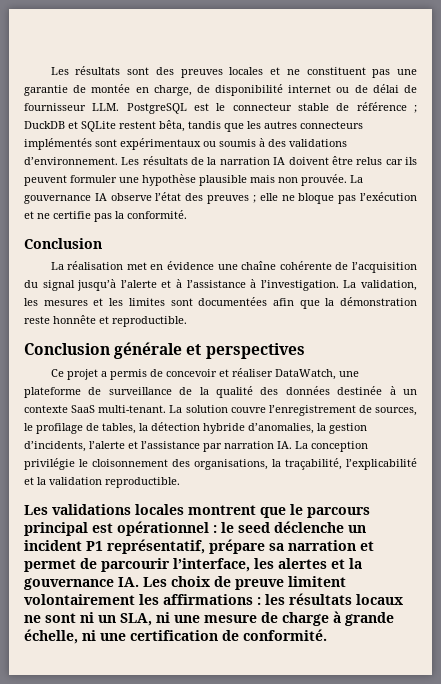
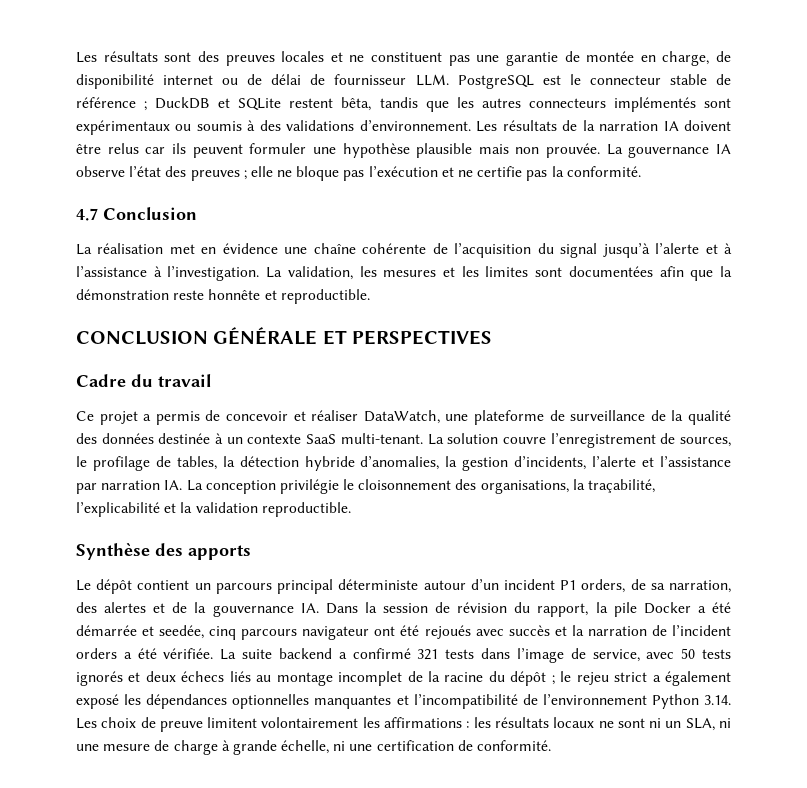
(187, 214) none -> [76,208,98,221] 4.7
[24,342,305,359] Conclusion générale et perspectives -> [76,327,492,345] [76,374,211,387] CONCLUSION GÉNÉRALE ET PERSPECTIVES // Cadre du travail
[24,504,370,518] [24,521,366,536] [24,539,374,554] [24,558,274,572] Les validations locales montrent que le parcours principal est opérationnel : le seed déclenche un incident P1 représentatif, prépare sa narration et permet de parcourir l’interface, les -> [76,543,251,560] [76,579,731,594] [76,602,97,613] Synthèse des apports // Le dépôt contient un parcours principal déterministe autour d’un incident P1 orders, de sa narration, des
(345, 564) none -> [172,602,188,613] de
(139, 582) none -> [325,602,731,617] [76,625,731,640] [76,648,732,663] [76,671,732,686] [76,694,732,709] Dans la session de révision du rapport, la pile Docker a été démarrée et seedée, cinq parcours navigateur ont été rejoués avec succès et la narration de l’incident orders a été vérifiée. La suite backend a confirmé 321 tests dans l’image de service, avec 50 tests ignorés et deux échecs liés au montage incomplet de la racine du dépôt ; le rejeu strict a également exposé les dépendances optionnelles manquantes et l’incompatibilité de l’environnement Python 3.14.

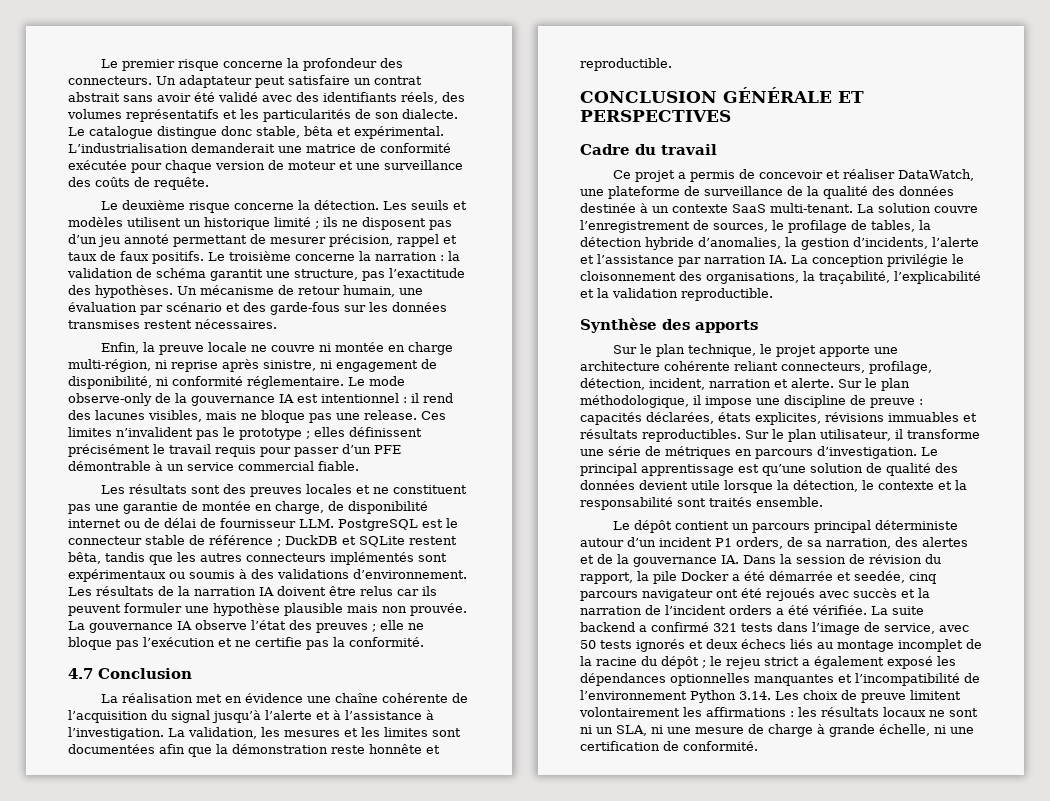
(76, 57) none -> [101,58,404,71] [68,75,422,88] [68,92,465,104] [67,109,458,122] [68,126,444,139] [68,143,451,153] [68,160,463,173] [68,177,209,190] [101,200,468,213] [68,217,452,230] [68,234,457,247] [68,251,460,264] [67,268,465,281] [68,285,423,298] [68,302,447,315] [68,319,277,329] [101,342,454,355] [68,359,437,372] [68,376,405,389] [68,393,453,406] [68,410,446,423] [68,427,422,440] [68,444,401,457] [68,461,359,471] Le premier risque concerne la profondeur des connecteurs. Un adaptateur peut satisfaire un contrat abstrait sans avoir été validé avec des identifiants réels, des volumes représentatifs et les particularités de son dialecte. Le catalogue distingue donc stable, bêta et expérimental. L’industrialisation demanderait une matrice de conformité exécutée pour chaque version de moteur et une surveillance des coûts de requête. // Le deuxième risque concerne la détection. Les seuils et modèles utilisent un historique limité ; ils ne disposent pas d’un jeu annoté permettant de mesurer précision, rappel et taux de faux positifs. Le troisième concerne la narration : la validation de schéma garantit une structure, pas l’exactitude des hypothèses. Un mécanisme de retour humain, une évaluation par scénario et des garde-fous sur les données transmises restent nécessaires. // Enfin, la preuve locale ne couvre ni montée en charge multi-région, ni reprise après sinistre, ni engagement de disponibilité, ni conformité réglementaire. Le mode observe-only de la gouvernance IA est intentionnel : il rend des lacunes visibles, mais ne bloque pas une release. Ces limites n’invalident pas le prototype ; elles définissent précisément le travail requis pour passer d’un PFE démontrable à un service commercial fiable. //
(251, 552) none -> [613,344,899,357] [580,361,932,374] [580,378,910,391] [580,395,923,408] [580,412,977,425] [580,429,980,442] [580,446,938,459] [580,463,958,476] [580,480,967,493] [580,497,823,510] // Sur le plan technique, le projet apporte une architecture cohérente reliant connecteurs, profilage, détection, incident, narration et alerte. Sur le plan méthodologique, il impose une discipline de preuve : capacités déclarées, états explicites, révisions immuables et résultats reproductibles. Sur le plan utilisateur, il transforme une série de métriques en parcours d’investigation. Le principal apprentissage est qu’une solution de qualité des données devient utile lorsque la détection, le contexte et la responsabilité sont traités ensemble.

